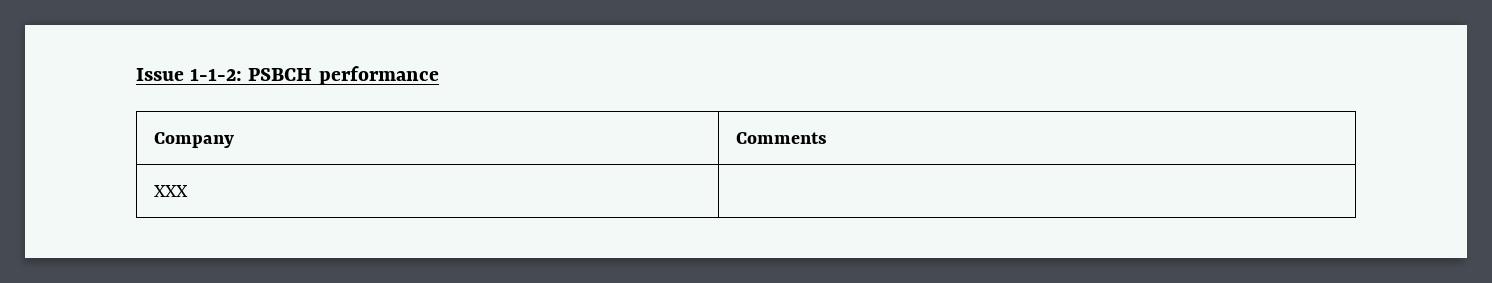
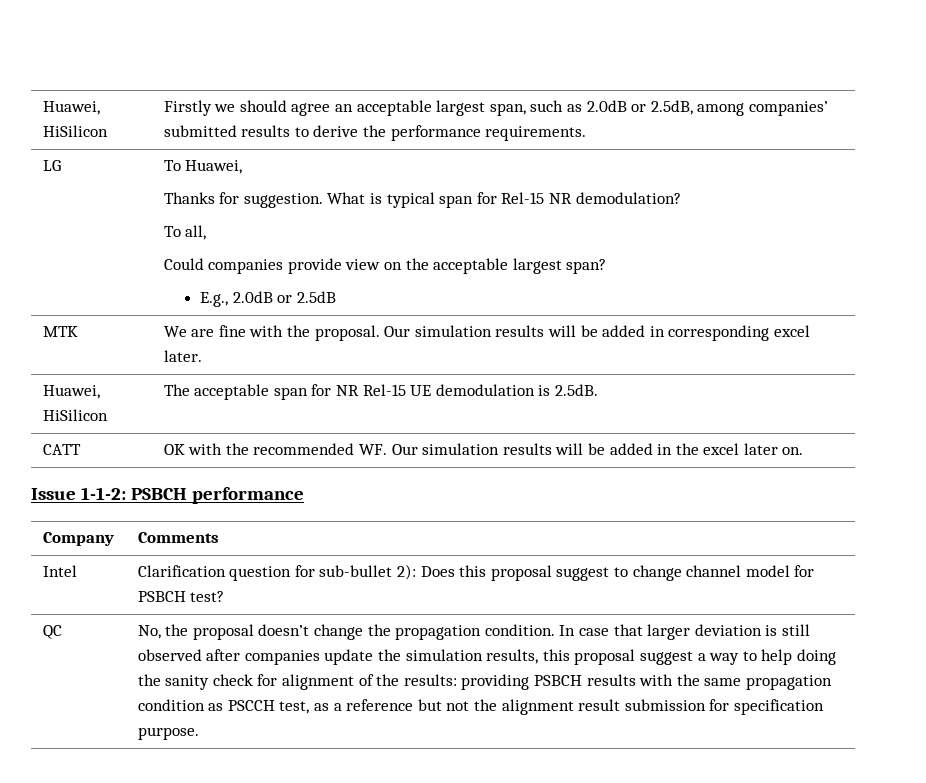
(136, 74) none -> [42,101,100,115] [42,125,108,137] [163,100,828,116] [163,125,587,141] [42,160,61,171] [163,160,243,174] [163,192,681,208] [163,225,207,240] [163,258,607,274] [199,291,336,307] [42,326,78,337] [163,325,810,341] [163,350,202,362] [42,385,100,399] [42,409,108,421] [163,384,598,400] [42,444,81,455] [163,443,804,455] Huawei, HiSilicon | Firstly we should agree an acceptable largest span, such as 2.0dB or 2.5dB, among companies’ submitted results to derive the performance requirements. // LG | To Huawei, // Thanks for suggestion. What is typical span for Rel-15 NR demodulation? // To all, // Could companies provide view on the acceptable largest span? // E.g., 2.0dB or 2.5dB // MTK | We are fine with the proposal. Our simulation results will be added in corresponding excel later. // Huawei, HiSilicon | The acceptable span for NR Rel-15 UE demodulation is 2.5dB. // CATT | OK with the recommended WF. Our simulation results will be added in the excel later on. //
[153,185,188,197] XXX | -> [42,565,77,577] [137,564,815,581] [137,591,225,602] [42,625,62,639] [137,624,810,640] [137,649,836,665] [137,674,832,690] [137,699,824,715] [137,727,199,740] Intel | Clarification question for sub-bullet 2): Does this proposal suggest to change channel model for PSBCH test? // QC | No, the proposal doesn’t change the propagation condition. In case that larger deviation is still observed after companies update the simulation results, this proposal suggest a way to help doing the sanity check for alignment of the results: providing PSBCH results with the same propagation condition as PSCCH test, as a reference but not the alignment result submission for specification purpose.

